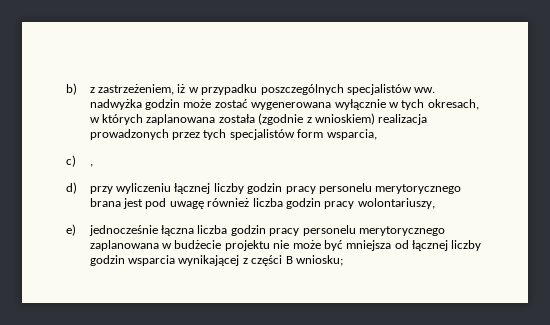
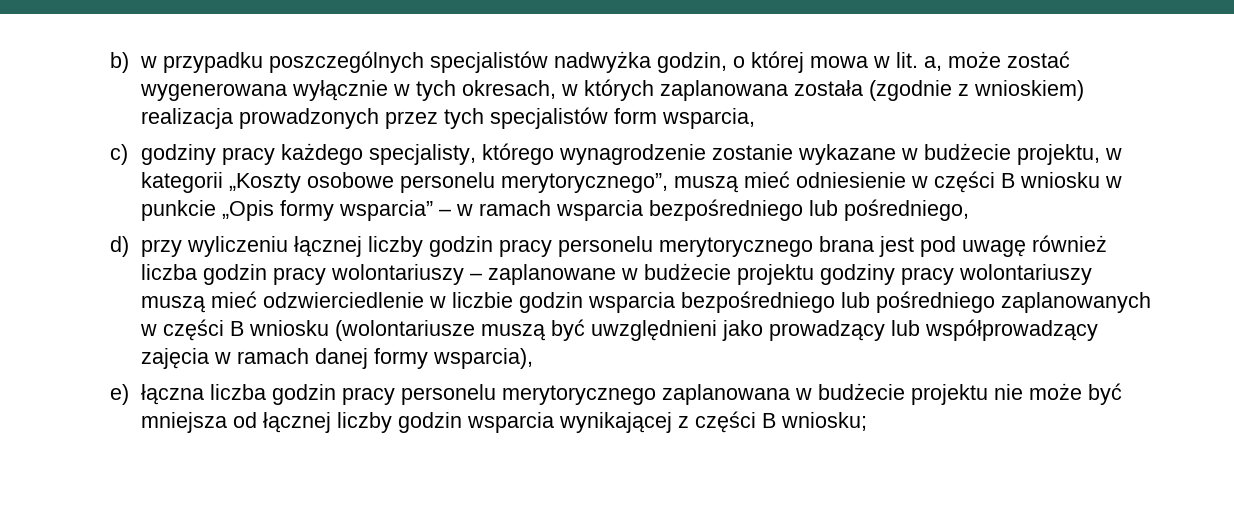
[89,84,186,95] z zastrzeżeniem, iż -> (130, 62) none
[414,87,436,93] [89,99,181,110] ww. nadwyżka godzin -> [553,51,942,73] nadwyżka godzin, o której mowa w lit. a,
[89,164,93,167] , -> [140,143,1122,165] [140,171,1122,193] [140,199,969,221] godziny pracy każdego specjalisty, którego wynagrodzenie zostanie wykazane w budżecie projektu, w kategorii „Koszty osobowe personelu merytorycznego”, muszą mieć odniesienie w części B wniosku w punkcie „Opis formy wsparcia” – w ramach wsparcia bezpośredniego lub pośredniego,
[357,198,435,209] wolontariuszy, -> [330,263,1092,285] [140,291,1151,313] [139,319,1098,341] [140,348,533,369] wolontariuszy – zaplanowane w budżecie projektu godziny pracy wolontariuszy muszą mieć odzwierciedlenie w liczbie godzin wsparcia bezpośredniego lub pośredniego zaplanowanych w części B wniosku (wolontariusze muszą być uwzględnieni jako prowadzący lub współprowadzący zajęcia w ramach danej formy wsparcia),
[88,225,158,236] jednocześnie -> (130, 394) none

